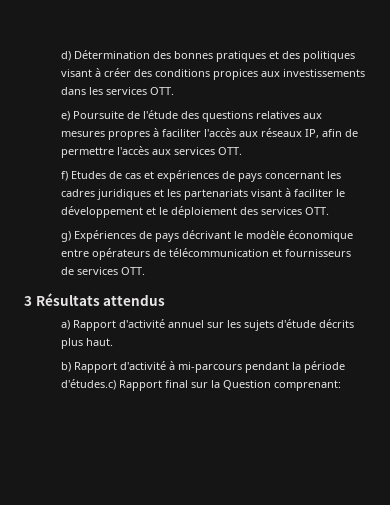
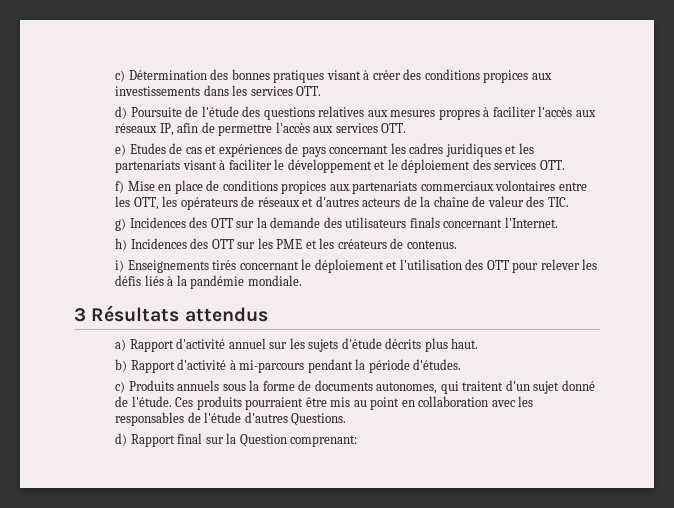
[61,51,72,61] d) -> [114,70,125,82] c)
[269,51,356,62] et des politiques -> (325, 76) none
[61,111,71,121] e) -> [114,106,127,119] d)
[61,171,69,181] f) -> [114,144,126,156] e)
[61,230,354,242] [61,248,352,260] [61,267,146,275] g) Expériences de pays décrivant le modèle économique entre opérateurs de télécommunication et fournisseurs de services OTT. -> [114,180,587,194] [114,196,569,210] [114,217,558,231] [114,238,457,251] [114,259,598,273] [114,275,302,289] f) Mise en place de conditions propices aux partenariats commerciaux volontaires entre les OTT, les opérateurs de réseaux et d'autres acteurs de la chaîne de valeur des TIC. // g) Incidences des OTT sur la demande des utilisateurs finals concernant l'Internet. // h) Incidences des OTT sur les PME et les créateurs de contenus. // i) Enseignements tirés concernant le déploiement et l'utilisation des OTT pour relever les défis liés à la pandémie mondiale.
[61,379,117,390] d'études.c) -> [413,359,462,370] [114,380,595,394] [114,396,534,410] [114,412,347,426] [114,433,127,446] d'études. // c) Produits annuels sous la forme de documents autonomes, qui traitent d'un sujet donné de l'étude. Ces produits pourraient être mis au point en collaboration avec les responsables de l'étude d'autres Questions. // d)

